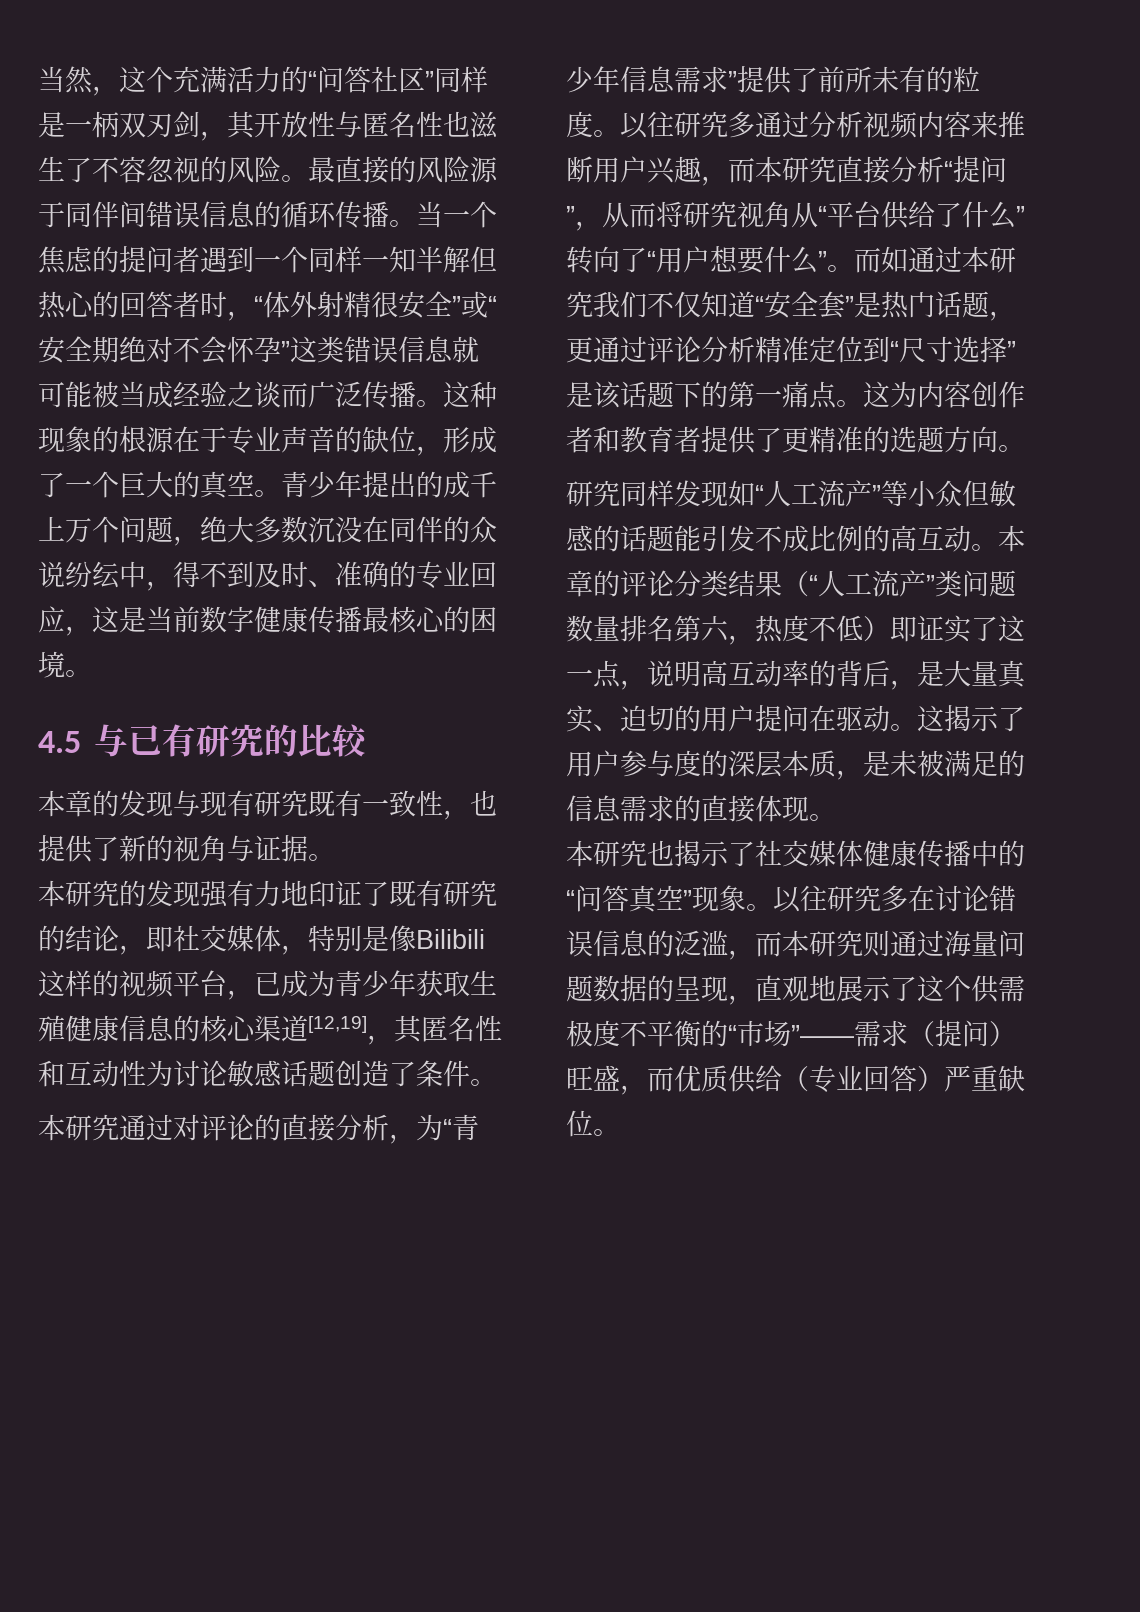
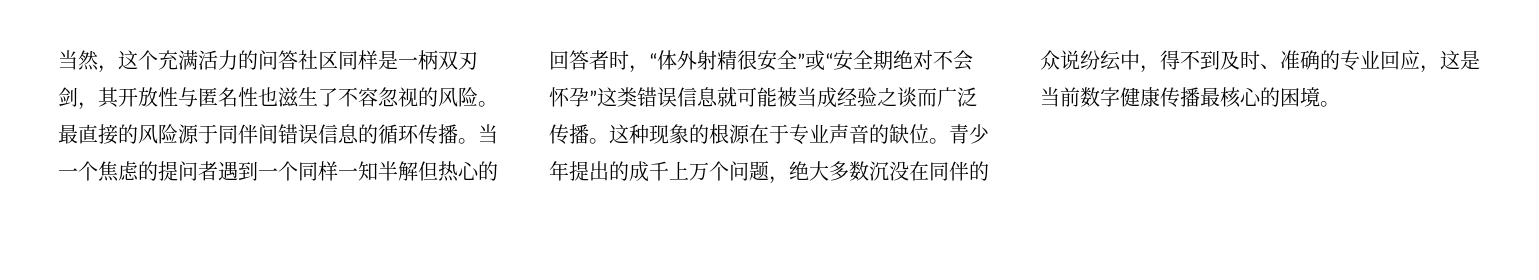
[308,71,317,90] “ -> (258, 60) none
[425,71,434,90] ” -> (338, 60) none
[416,426,497,456] [38,471,254,499] ，形成了一个巨大的真空 -> (929, 134) none
[38,724,369,757] [38,790,497,820] [38,835,335,863] [38,880,497,908] [38,925,485,955] [38,970,497,1000] [38,1015,367,1043] [367,1015,502,1045] [38,1060,497,1087] [38,1114,479,1144] [566,66,980,94] [566,111,1025,139] [566,156,1007,186] [566,201,1025,231] [566,246,1016,274] [566,291,1016,321] [566,336,1016,363] [566,381,1025,409] [566,426,1025,454] [566,480,1016,507] [566,525,1025,552] [566,570,1016,597] [566,615,1025,645] [566,660,1026,690] [566,705,1025,733] [566,750,1025,780] [566,795,836,822] [566,840,1025,867] [566,885,1016,913] [566,930,1025,960] [566,975,1025,1005] [566,1020,1016,1047] [566,1065,1025,1095] [566,1110,620,1137] // 4.5与已有研究的比较 // 本章的发现与现有研究既有一致性，也提供了新的视角与证据。 // 本研究的发现强有力地印证了既有研究的结论，即社交媒体，特别是像Bilibili这样的视频平台，已成为青少年获取生殖健康信息的核心渠道[12,19]，其匿名性和互动性为讨论敏感话题创造了条件。 // 本研究通过对评论的直接分析，为“青少年信息需求”提供了前所未有的粒度。以往研究多通过分析视频内容来推断用户兴趣，而本研究直接分析“提问”，从而将研究视角从“平台供给了什么”转向了“用户想要什么”。而如通过本研究我们不仅知道“安全套”是热门话题，更通过评论分析精准定位到“尺寸选择”是该话题下的第一痛点。这为内容创作者和教育者提供了更精准的选题方向。 // 研究同样发现如“人工流产”等小众但敏感的话题能引发不成比例的高互动。本章的评论分类结果（“人工流产”类问题数量排名第六，热度不低）即证实了这一点，说明高互动率的背后，是大量真实、迫切的用户提问在驱动。这揭示了用户参与度的深层本质，是未被满足的信息需求的直接体现。 // 本研究也揭示了社交媒体健康传播中的“问答真空”现象。以往研究多在讨论错误信息的泛滥，而本研究则通过海量问题数据的呈现，直观地展示了这个供需极度不平衡的“市场”——需求（提问）旺盛，而优质供给（专业回答）严重缺位。 -> (1340, 104) none

